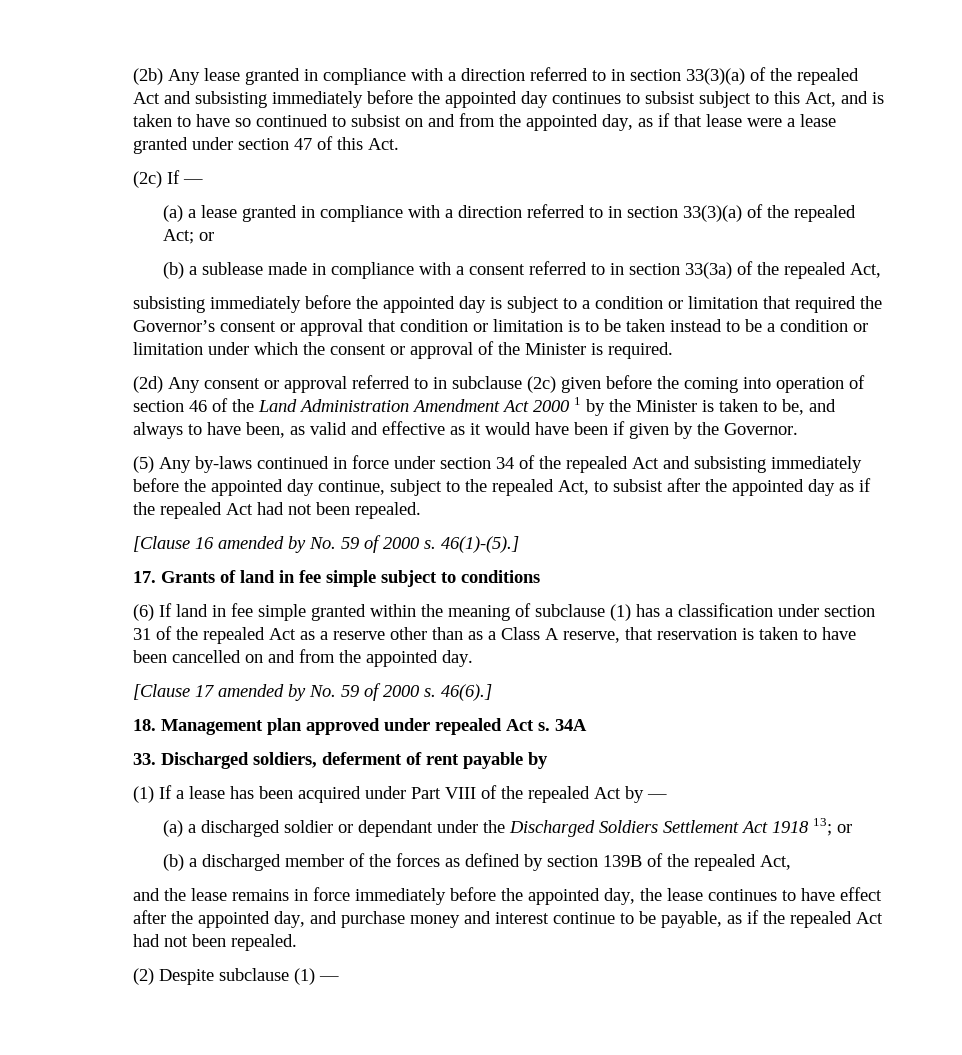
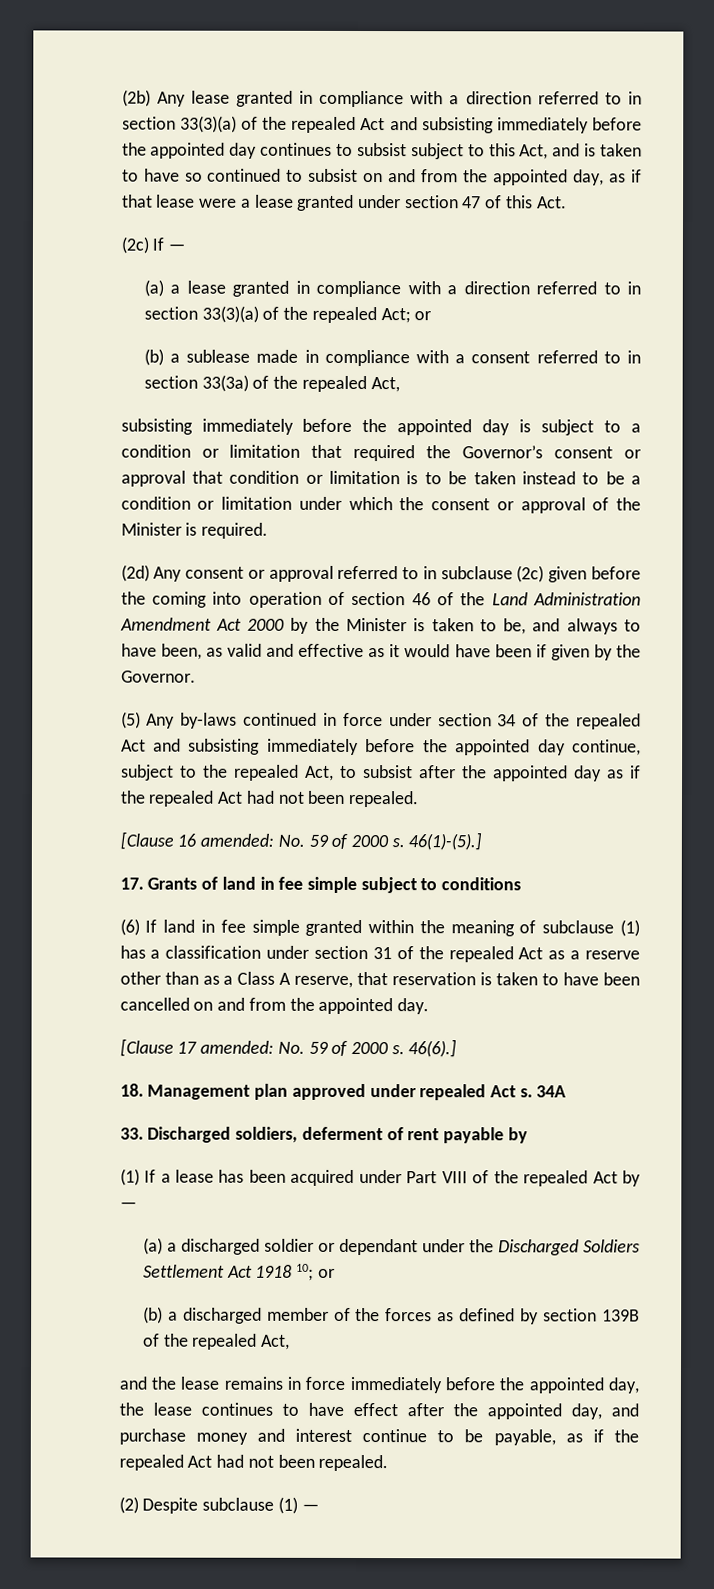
[574,397,582,405] 1 -> (286, 624) none
[218,536,307,553] amended by -> [200,833,275,847] amended:
[218,684,307,701] amended by -> [200,1040,275,1054] amended:
[812,818,832,836] 13; -> [296,1263,315,1281] 10;

